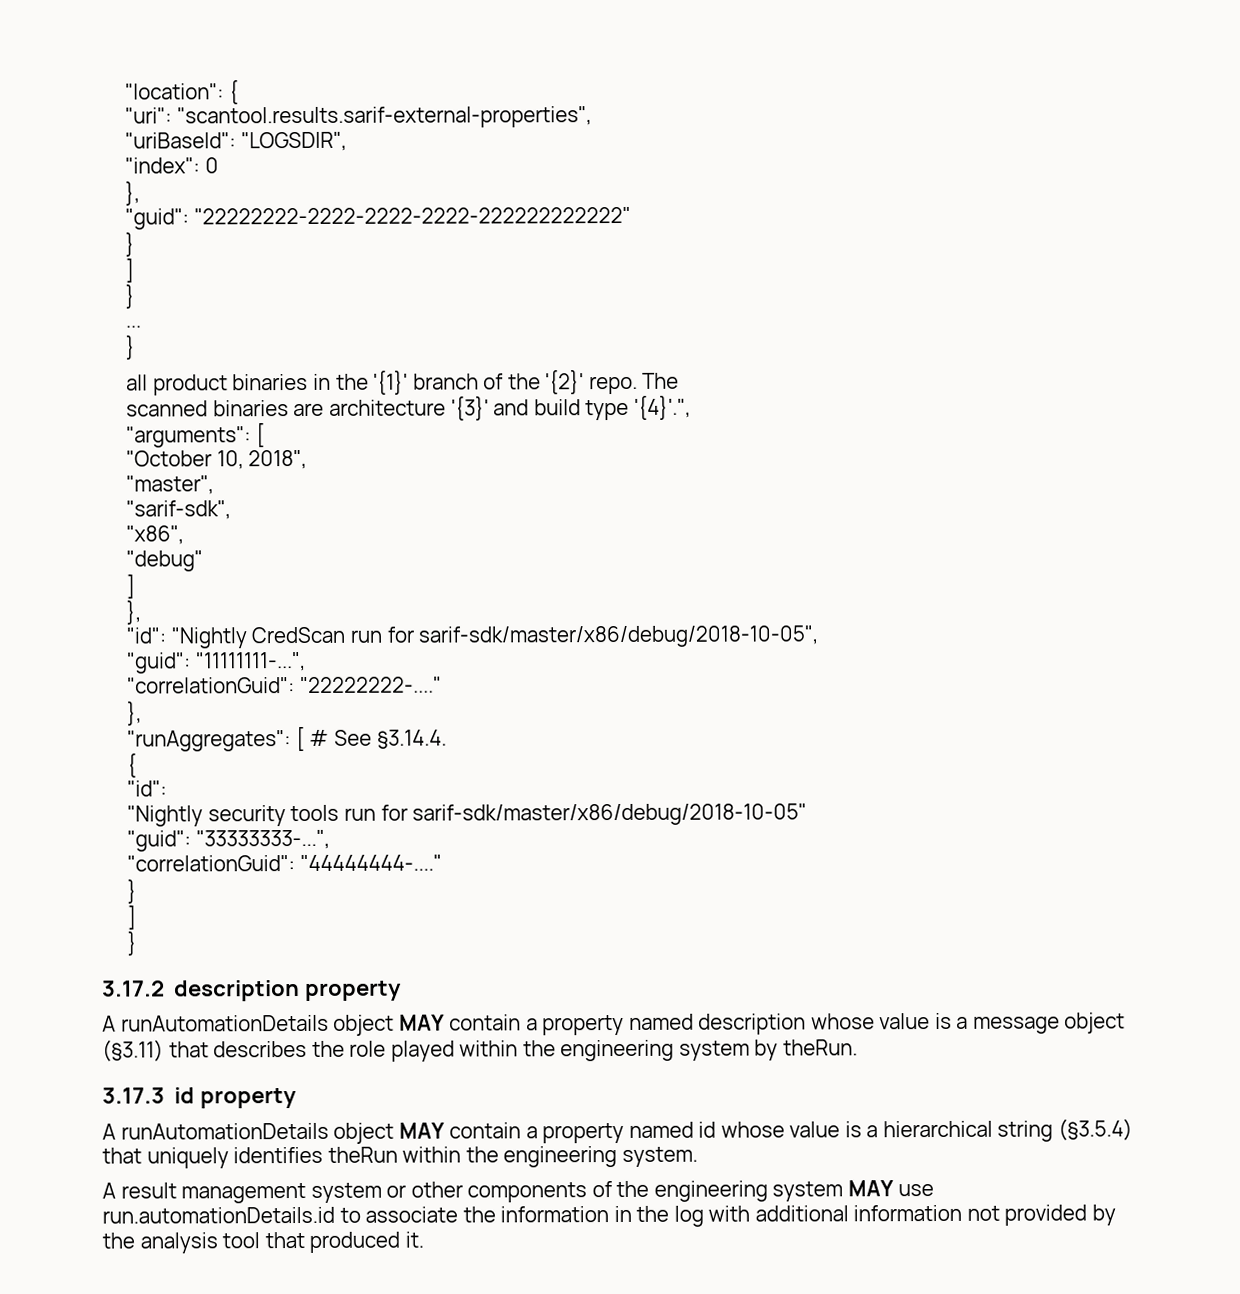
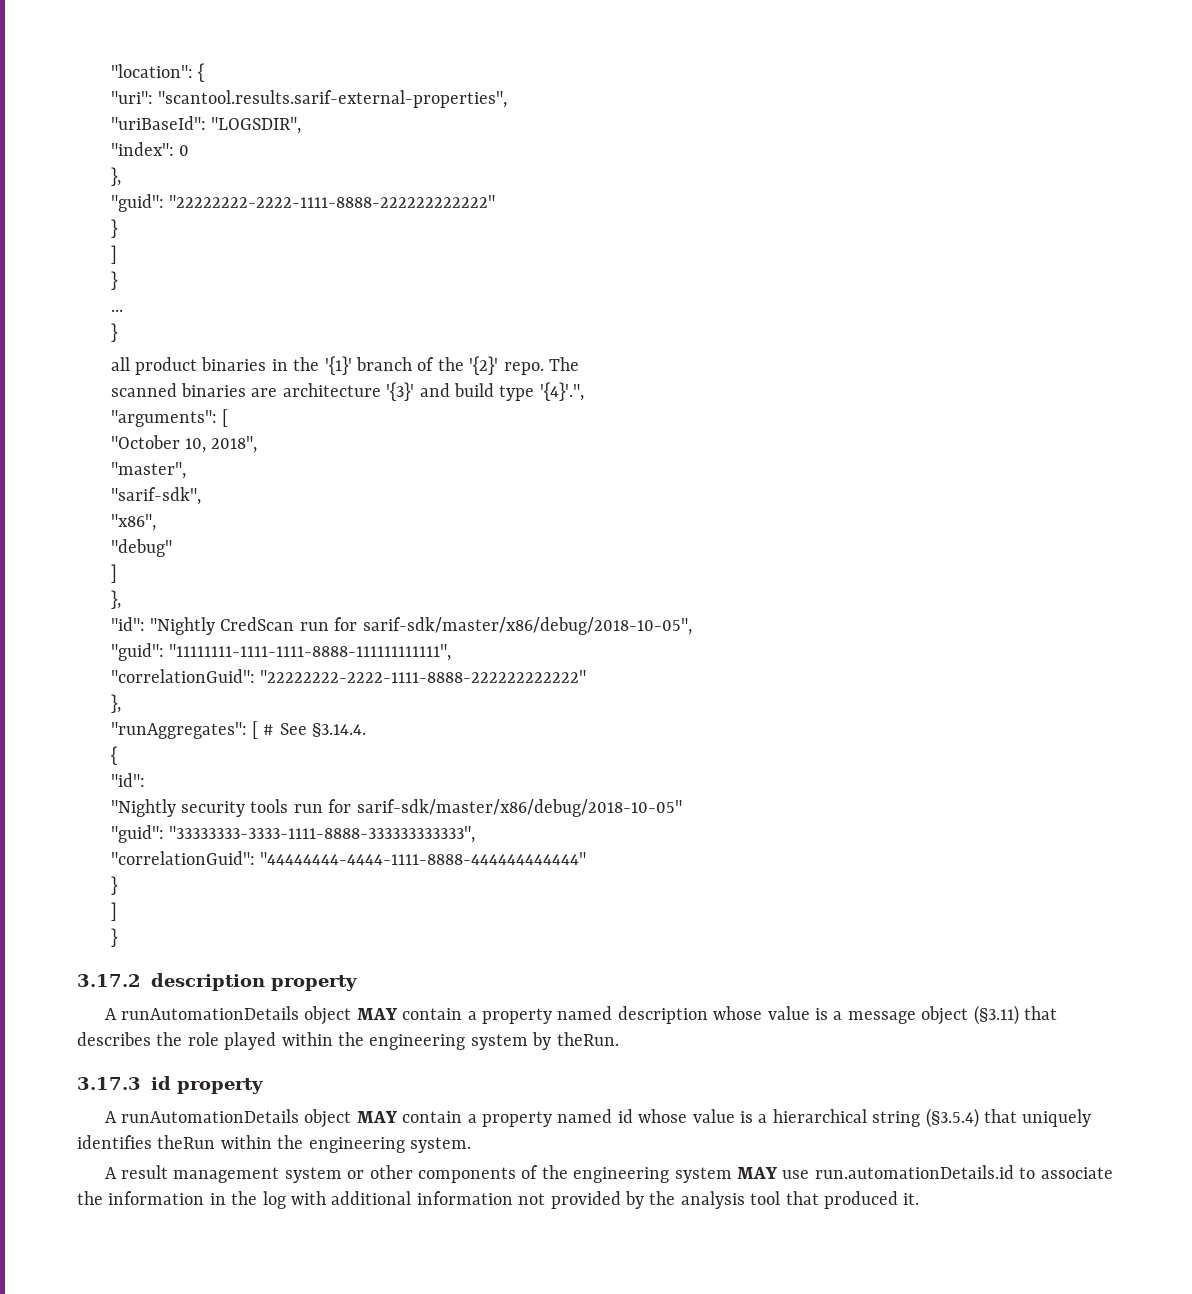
[193,206,631,225] "22222222-2222-2222-2222-222222222222" -> [168,195,495,208] "22222222-2222-1111-8888-222222222222"
[195,651,306,672] [127,676,442,694] "11111111-...", // "correlationGuid": "22222222-...." -> [168,644,451,661] [110,669,586,683] "11111111-1111-1111-8888-111111111111", // "correlationGuid": "22222222-2222-1111-8888-222222222222"
[195,829,330,850] [127,854,442,872] "33333333-...", // "correlationGuid": "44444444-...." -> [168,826,475,843] [110,851,586,865] "33333333-3333-1111-8888-333333333333", // "correlationGuid": "44444444-4444-1111-8888-444444444444"

